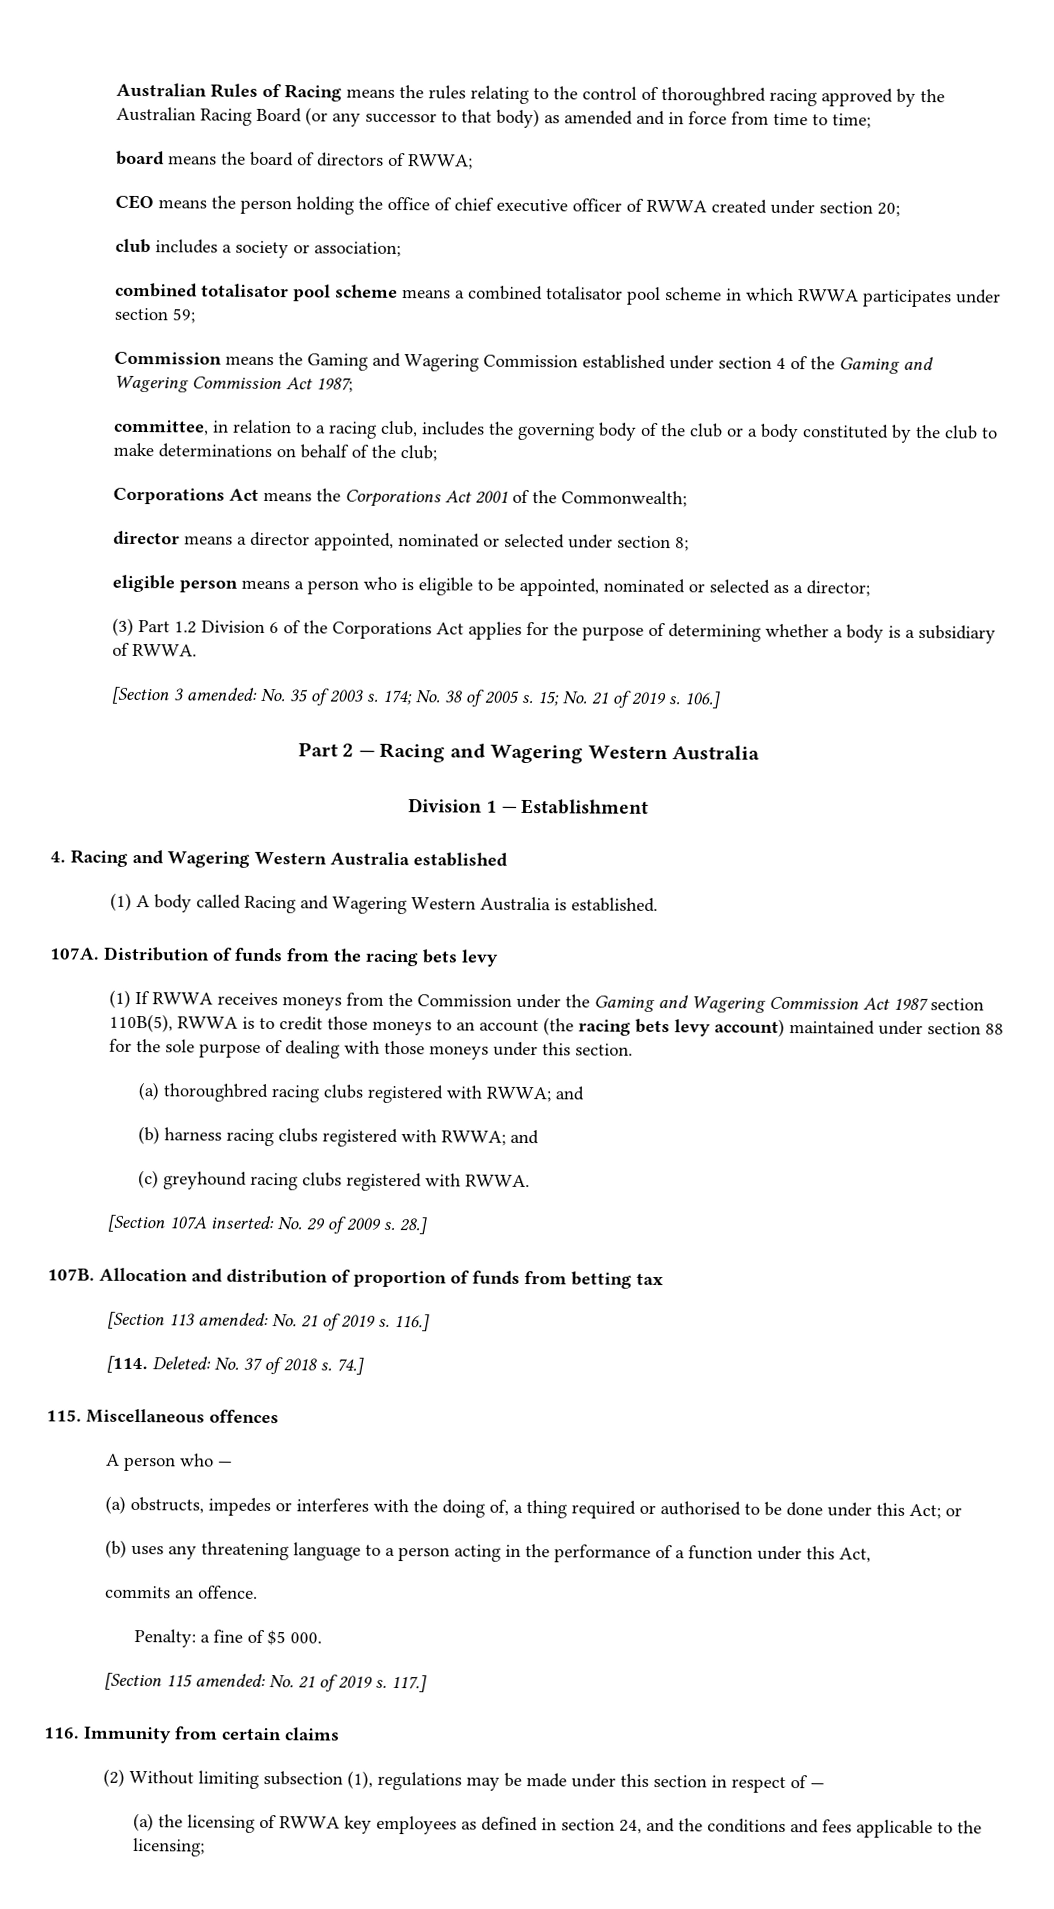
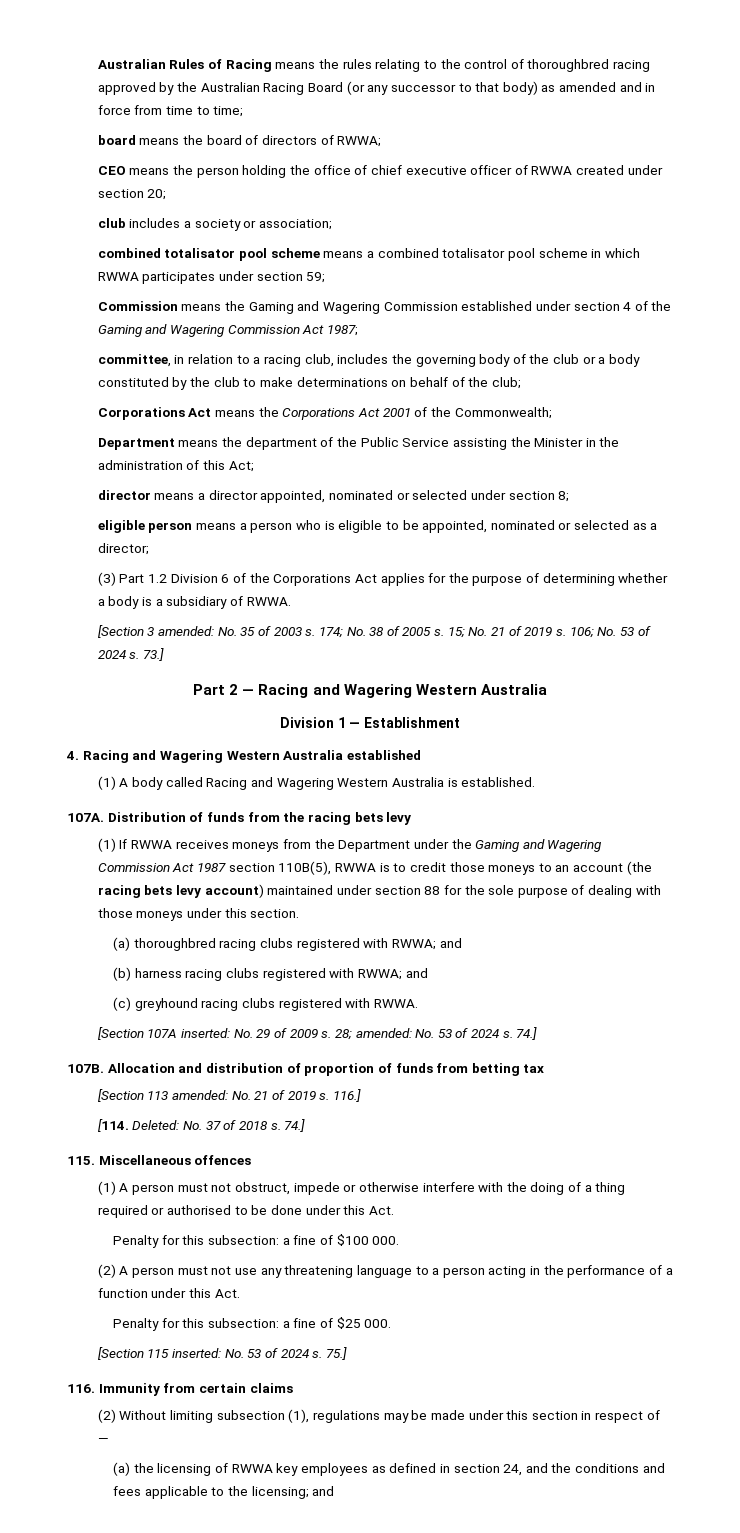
(687, 499) none -> [97,437,620,450] [97,460,254,472] // Department means the department of the Public Service assisting the Minister in the administration of this Act;
[683,691,721,709] 106.] -> [569,626,651,638] [97,648,165,661] 106; No. 53 of 2024 s. 73.]
[416,994,512,1007] Commission -> [338,840,411,852] Department
[398,1217,427,1235] 28.] -> [334,1027,538,1040] 28; amended: No. 53 of 2024 s. 74.]
[105,1453,233,1472] [104,1495,369,1517] A person who — // (a) obstructs, impedes or interferes -> [97,1181,475,1195] (1) A person must not obstruct, impede or otherwise interfere
[488,1499,509,1516] of, -> [568,1182,582,1192] of
[908,1503,962,1520] [104,1539,164,1558] Act; or // (b) uses -> [368,1206,394,1215] [113,1234,400,1248] [97,1264,257,1278] Act. // Penalty for this subsection: a fine of $100 000. // (2) A person must not use
[838,1547,871,1563] [104,1585,258,1599] [133,1629,286,1648] Act, // commits an offence. // Penalty: a fine of $5 -> [214,1289,240,1298] [113,1317,361,1331] Act. // Penalty for this subsection: a fine of $25
[194,1673,427,1693] amended: No. 21 of 2019 s. 117.] -> [172,1347,347,1360] inserted: No. 53 of 2024 s. 75.]
(205, 1847) none -> [312,1486,335,1496] and

